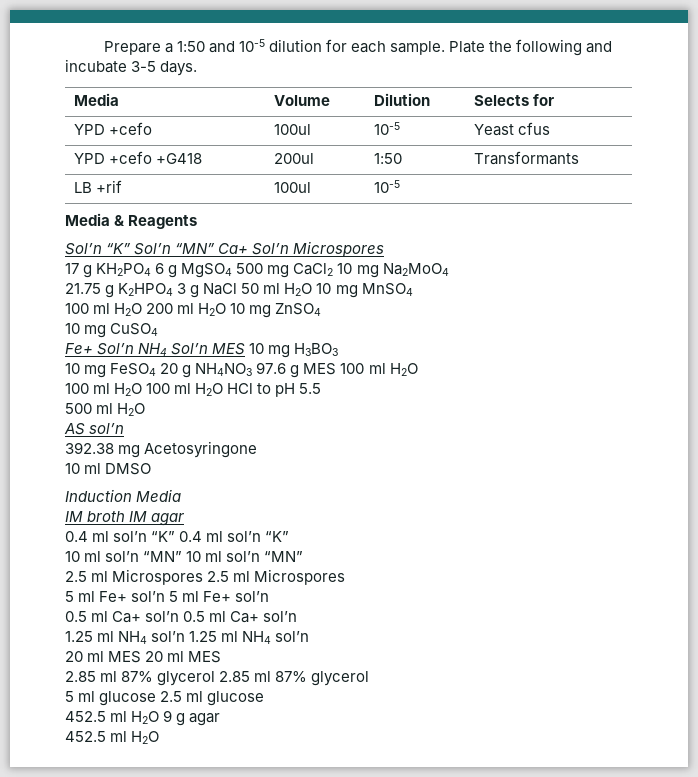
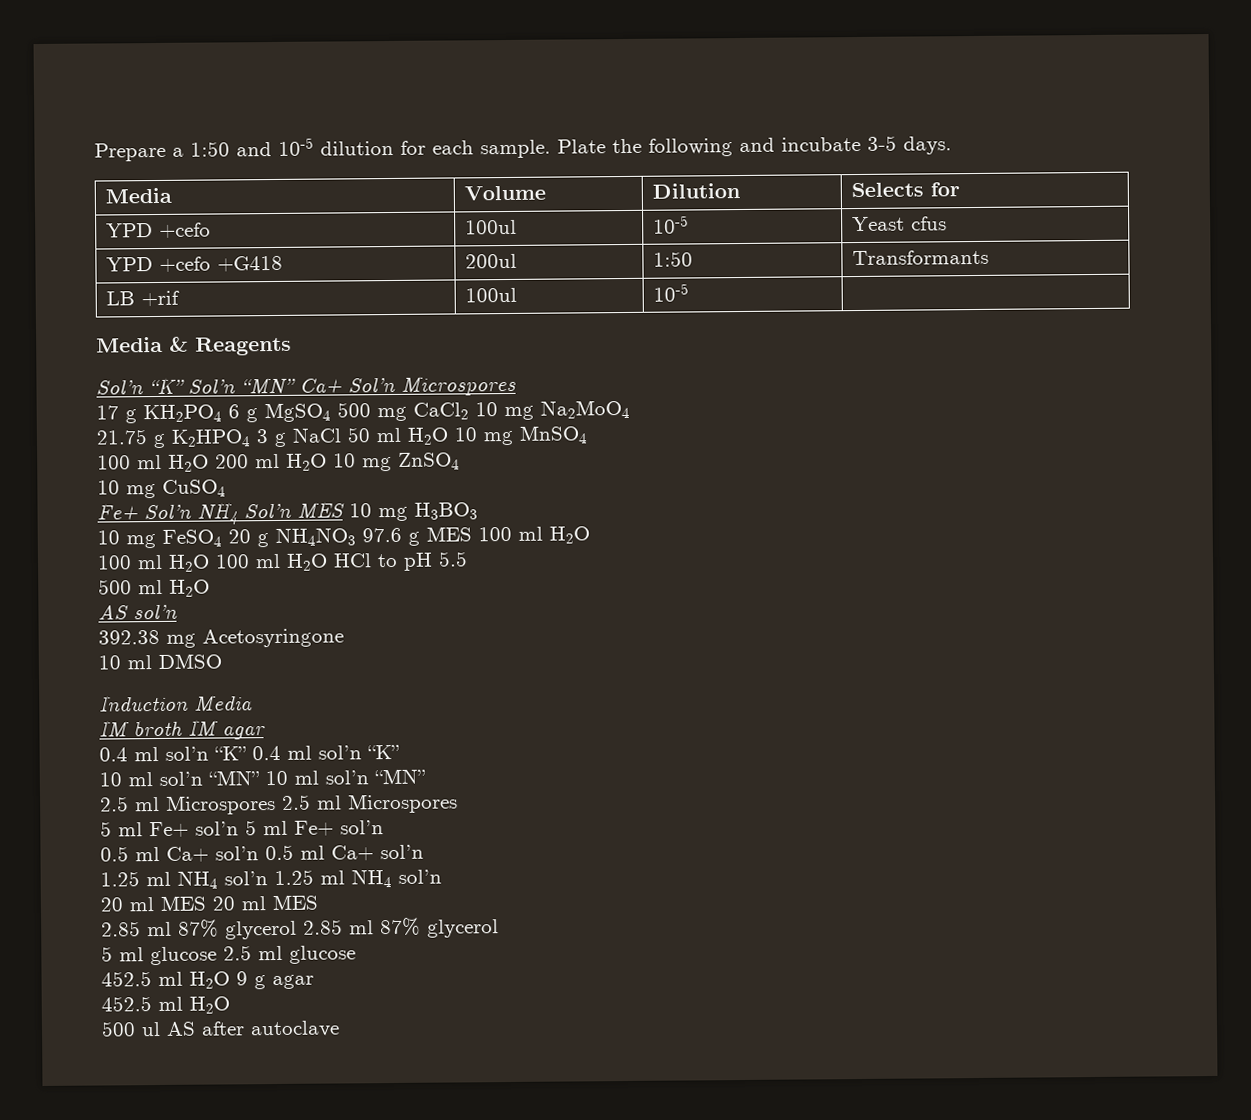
(160, 737) none -> [101,1020,340,1038] // 500 ul AS after autoclave

